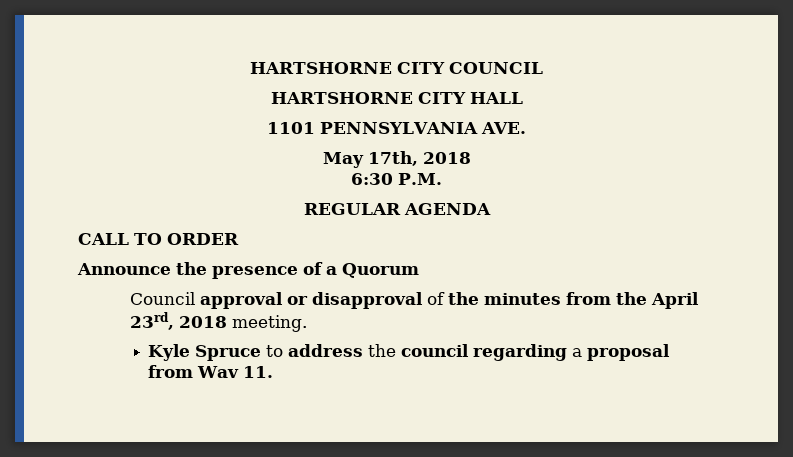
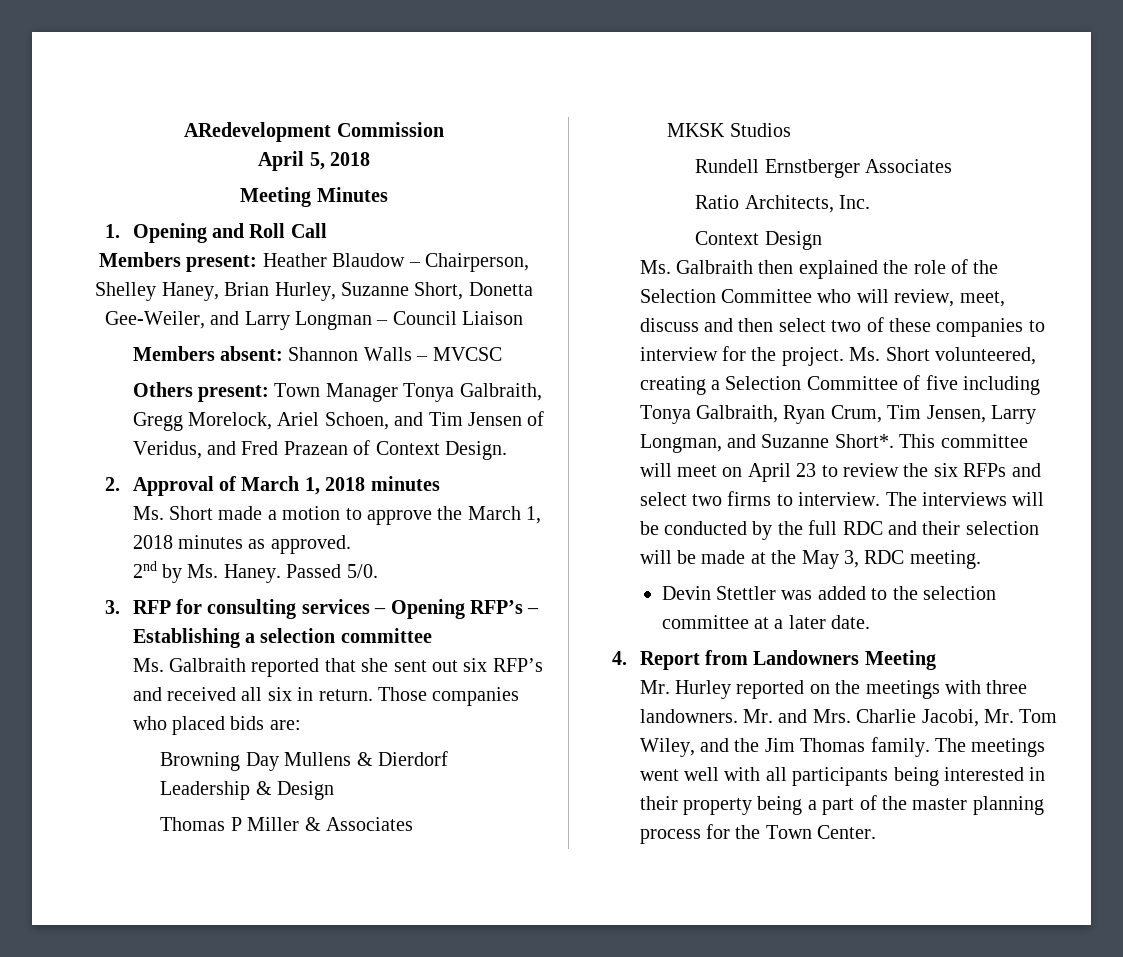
[250,62,543,74] [270,92,523,104] [266,122,527,134] [322,151,471,168] [351,173,443,185] [303,203,491,215] [78,233,239,245] [77,262,419,279] [130,292,700,309] [130,312,308,332] [148,344,671,361] [148,365,274,378] HARTSHORNE CITY COUNCIL // HARTSHORNE CITY HALL // 1101 PENNSYLVANIA AVE. // May 17th, 2018 // 6:30 P.M. // REGULAR AGENDA // CALL TO ORDER // Announce the presence of a Quorum // Council approval or disapproval of the minutes from the April 23rd, 2018 meeting. // Kyle Spruce to address the council regarding a proposal from Wav 11. -> [184,122,444,142] [258,151,370,171] [240,187,388,207] [104,223,327,243] [99,252,529,272] [95,282,533,301] [104,311,524,330] [132,346,502,361] [132,382,542,402] [132,411,545,431] [132,440,507,460] [104,476,440,496] [132,506,542,525] [132,535,351,554] [132,561,378,583] [104,599,540,619] [132,628,432,648] [132,658,543,677] [132,687,520,706] [132,716,301,735] [160,751,448,771] [160,781,335,800] [160,817,413,831] [667,123,791,137] [695,159,952,178] [695,195,870,213] [695,231,822,250] [639,259,999,279] [639,289,1005,307] [639,317,1045,337] [639,346,1036,366] [639,375,1040,395] [639,405,1036,424] [639,434,1028,453] [639,463,1041,482] [639,491,1045,506] [639,520,1039,540] [639,550,981,569] [661,586,996,600] [661,615,871,629] [611,650,936,670] [639,680,1028,699] [639,709,1058,727] [639,737,1046,757] [639,767,1046,786] [639,795,1044,815] [639,824,877,844] ARedevelopment Commission // April 5, 2018 // Meeting Minutes // 1. Opening and Roll Call // Members present: Heather Blaudow – Chairperson, Shelley Haney, Brian Hurley, Suzanne Short, Donetta Gee-Weiler, and Larry Longman – Council Liaison // Members absent: Shannon Walls – MVCSC // Others present: Town Manager Tonya Galbraith, Gregg Morelock, Ariel Schoen, and Tim Jensen of Veridus, and Fred Prazean of Context Design. // 2. Approval of March 1, 2018 minutes // Ms. Short made a motion to approve the March 1, 2018 minutes as approved. // 2nd by Ms. Haney. Passed 5/0. // 3. RFP for consulting services – Opening RFP’s – Establishing a selection committee // Ms. Galbraith reported that she sent out six RFP’s and received all six in return. Those companies who placed bids are: // Browning Day Mullens & Dierdorf // Leadership & Design // Thomas P Miller & Associates // MKSK Studios // Rundell Ernstberger Associates // Ratio Architects, Inc. // Context Design // Ms. Galbraith then explained the role of the Selection Committee who will review, meet, discuss and then select two of these companies to interview for the project. Ms. Short volunteered, creating a Selection Committee of five including Tonya Galbraith, Ryan Crum, Tim Jensen, Larry Longman, and Suzanne Short*. This committee will meet on April 23 to review the six RFPs and select two firms to interview. The interviews will be conducted by the full RDC and their selection will be made at the May 3, RDC meeting. // Devin Stettler was added to the selection committee at a later date. // 4. Report from Landowners Meeting // Mr. Hurley reported on the meetings with three landowners. Mr. and Mrs. Charlie Jacobi, Mr. Tom Wiley, and the Jim Thomas family. The meetings went well with all participants being interested in their property being a part of the master planning process for the Town Center.

